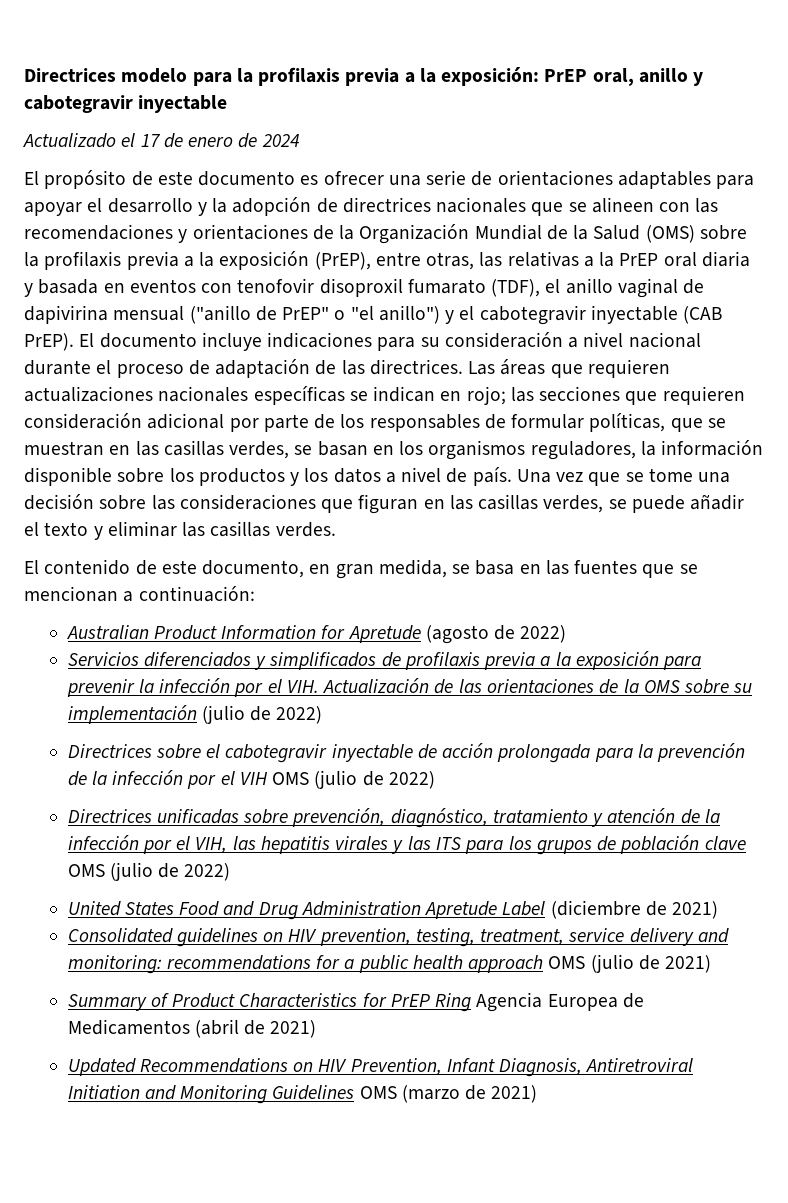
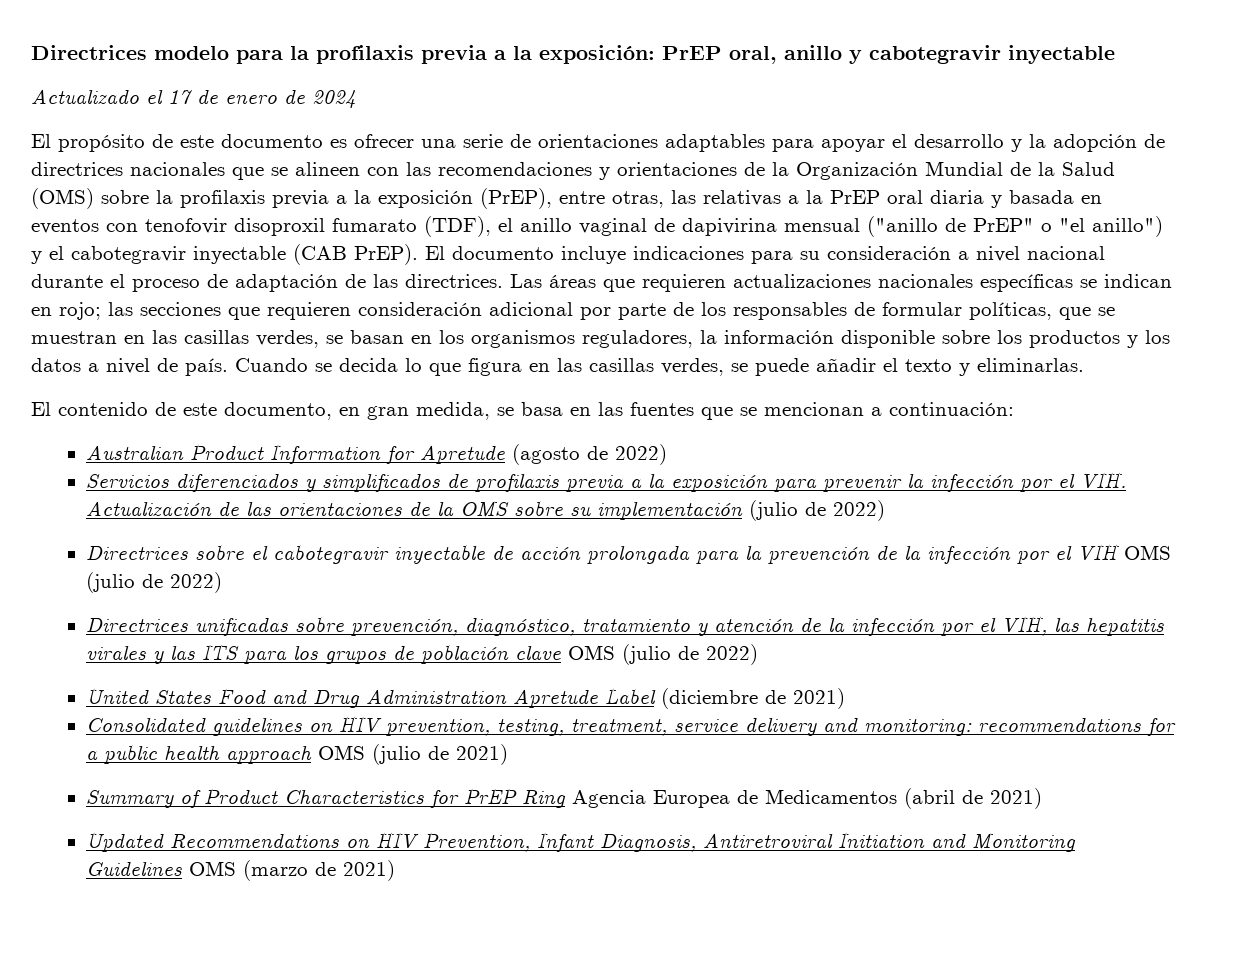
[516,468,731,486] [24,494,419,514] Una vez que se tome una decisión sobre las consideraciones que figuran -> [235,358,522,376] Cuando se decida lo que figura
[107,521,336,537] eliminar las casillas verdes. -> [977,358,1084,372] eliminarlas.

